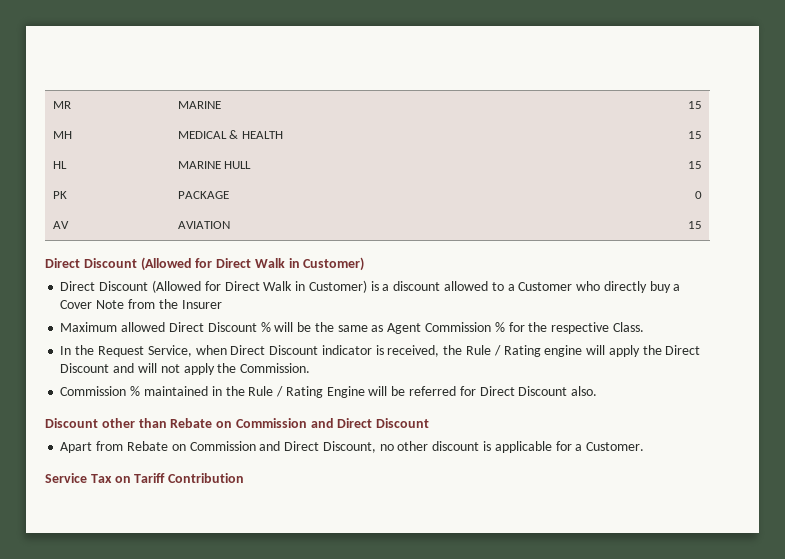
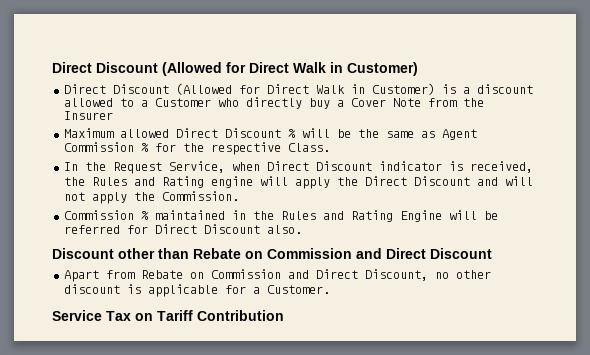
[53,101,72,109] [178,101,222,109] [687,101,702,109] [53,131,73,139] [178,130,283,139] [687,131,702,139] [53,161,68,169] [178,161,252,169] [687,161,702,169] [53,191,68,199] [178,191,230,199] [694,191,702,199] [53,221,70,229] [178,221,231,229] [687,221,702,229] MR | MARINE | 15 // MH | MEDICAL & HEALTH | 15 // HL | MARINE HULL | 15 // PK | PACKAGE | 0 // AV | AVIATION | 15 // -> (52, 67) none
[465,345,501,356] Rule / -> [91,177,155,186] Rules and
[248,386,284,397] Rule / -> [280,211,344,220] Rules and

